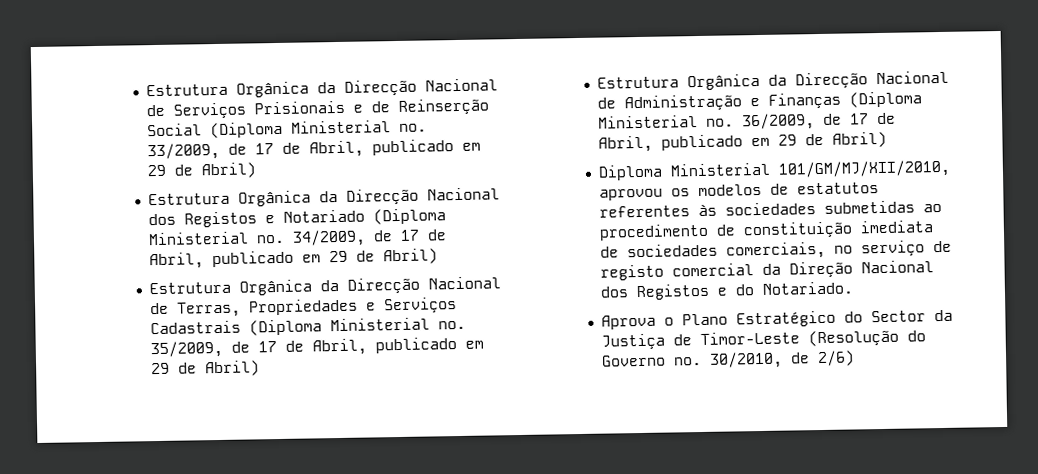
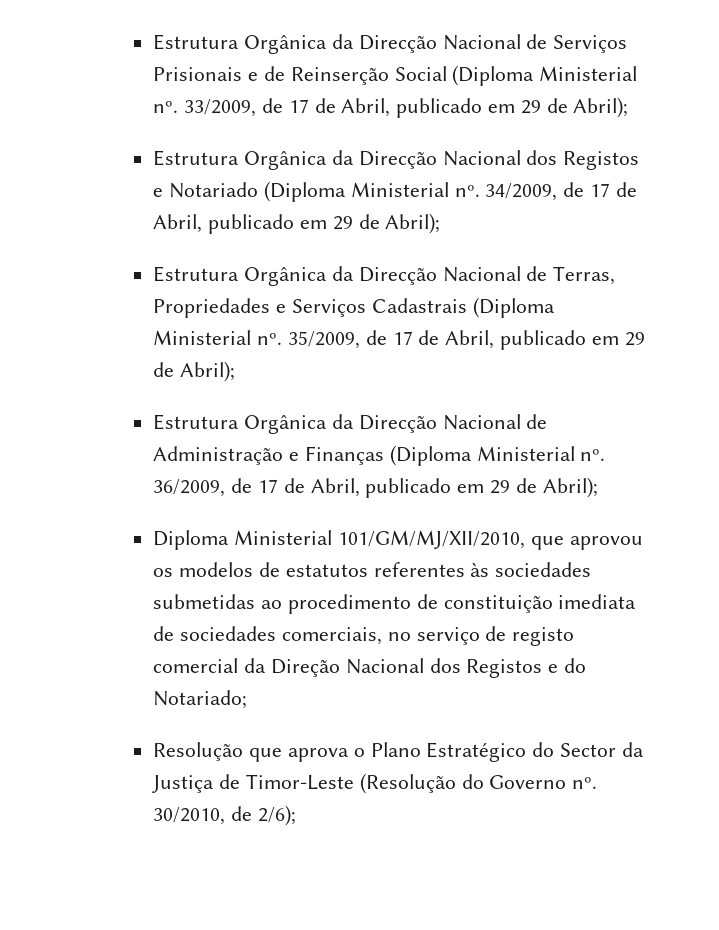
[201,162,257,179] Abril) -> [573,97,629,118] Abril);
[383,248,439,265] Abril) -> [385,213,441,234] Abril);
[205,360,261,377] Abril) -> [180,361,236,382] Abril);
[832,131,888,148] Abril) -> [542,477,598,498] Abril);
(952, 169) none -> [530,536,564,550] que
[762,281,854,295] [601,314,657,330] Notariado. // Aprova -> [153,690,248,709] [153,742,350,762] Notariado; // Resolução que aprova
[817,350,856,367] 2/6) -> [258,805,297,826] 2/6);

